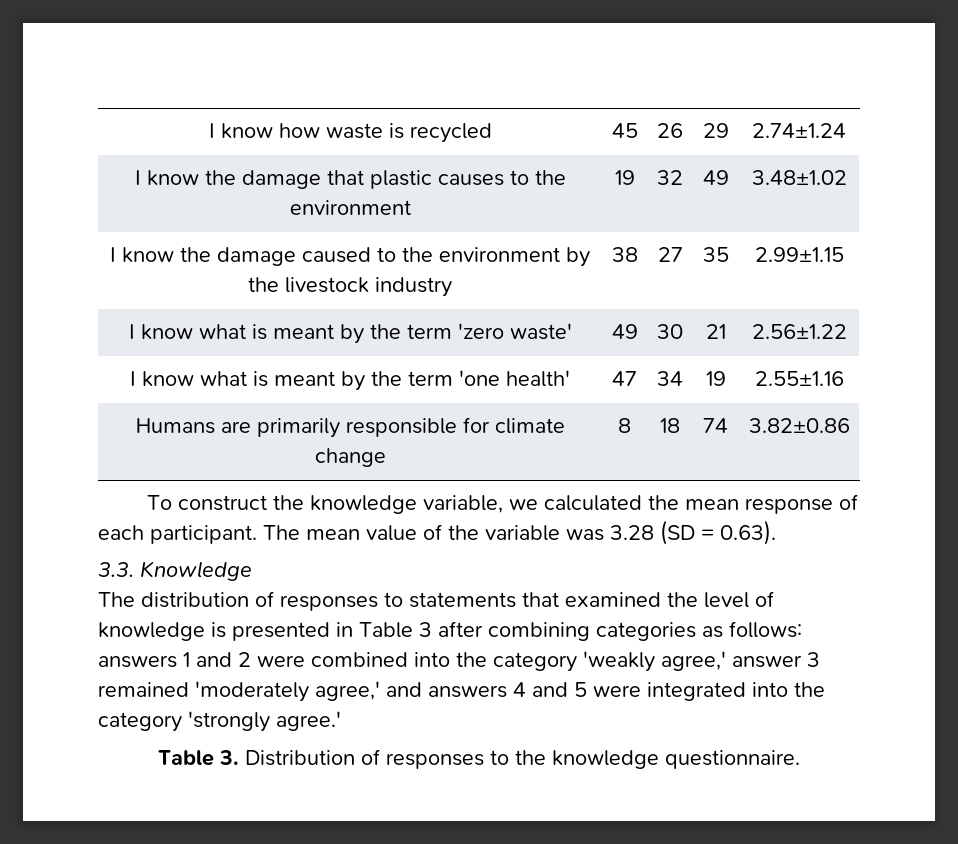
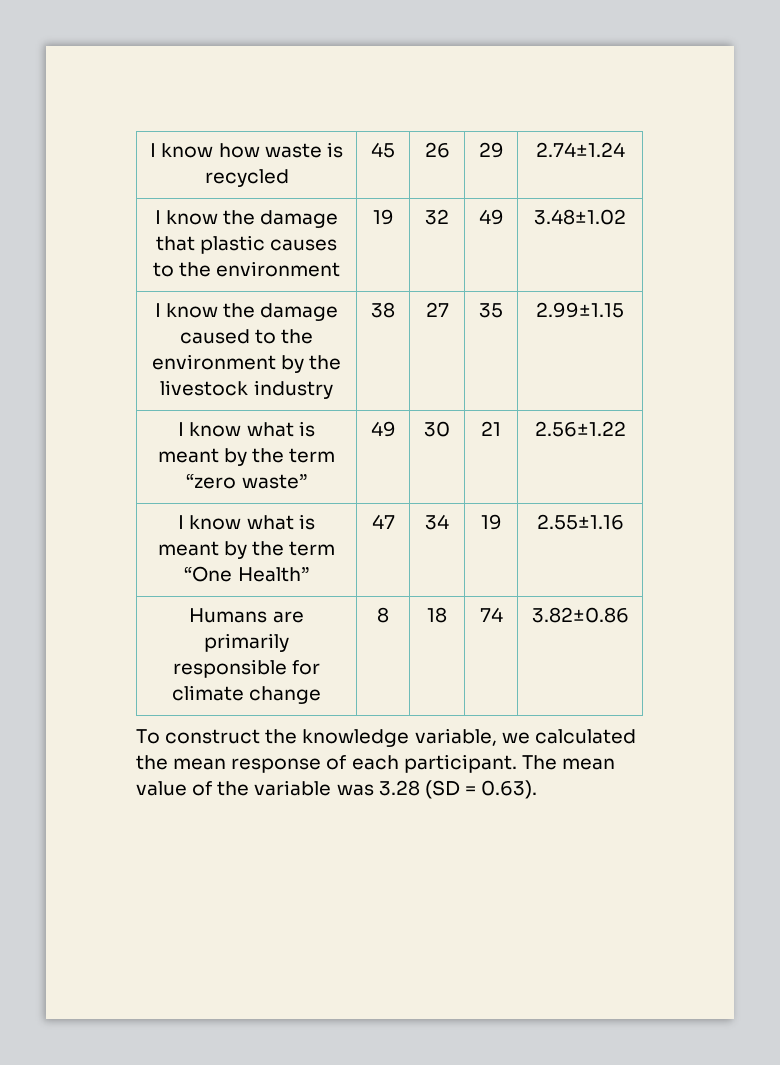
[457,323,572,340] 'zero waste' -> [186,473,307,489] “zero waste”
[459,370,570,387] 'one health' -> [184,566,309,582] “One Health”
[98,561,252,581] [98,591,774,611] [98,621,802,641] [98,651,820,672] [98,681,825,702] [98,711,341,732] [158,749,800,769] // 3.3. Knowledge // The distribution of responses to statements that examined the level of knowledge is presented in Table 3 after combining categories as follows: answers 1 and 2 were combined into the category 'weakly agree,' answer 3 remained 'moderately agree,' and answers 4 and 5 were integrated into the category 'strongly agree.' // Table 3. Distribution of responses to the knowledge questionnaire. -> (538, 789) none

